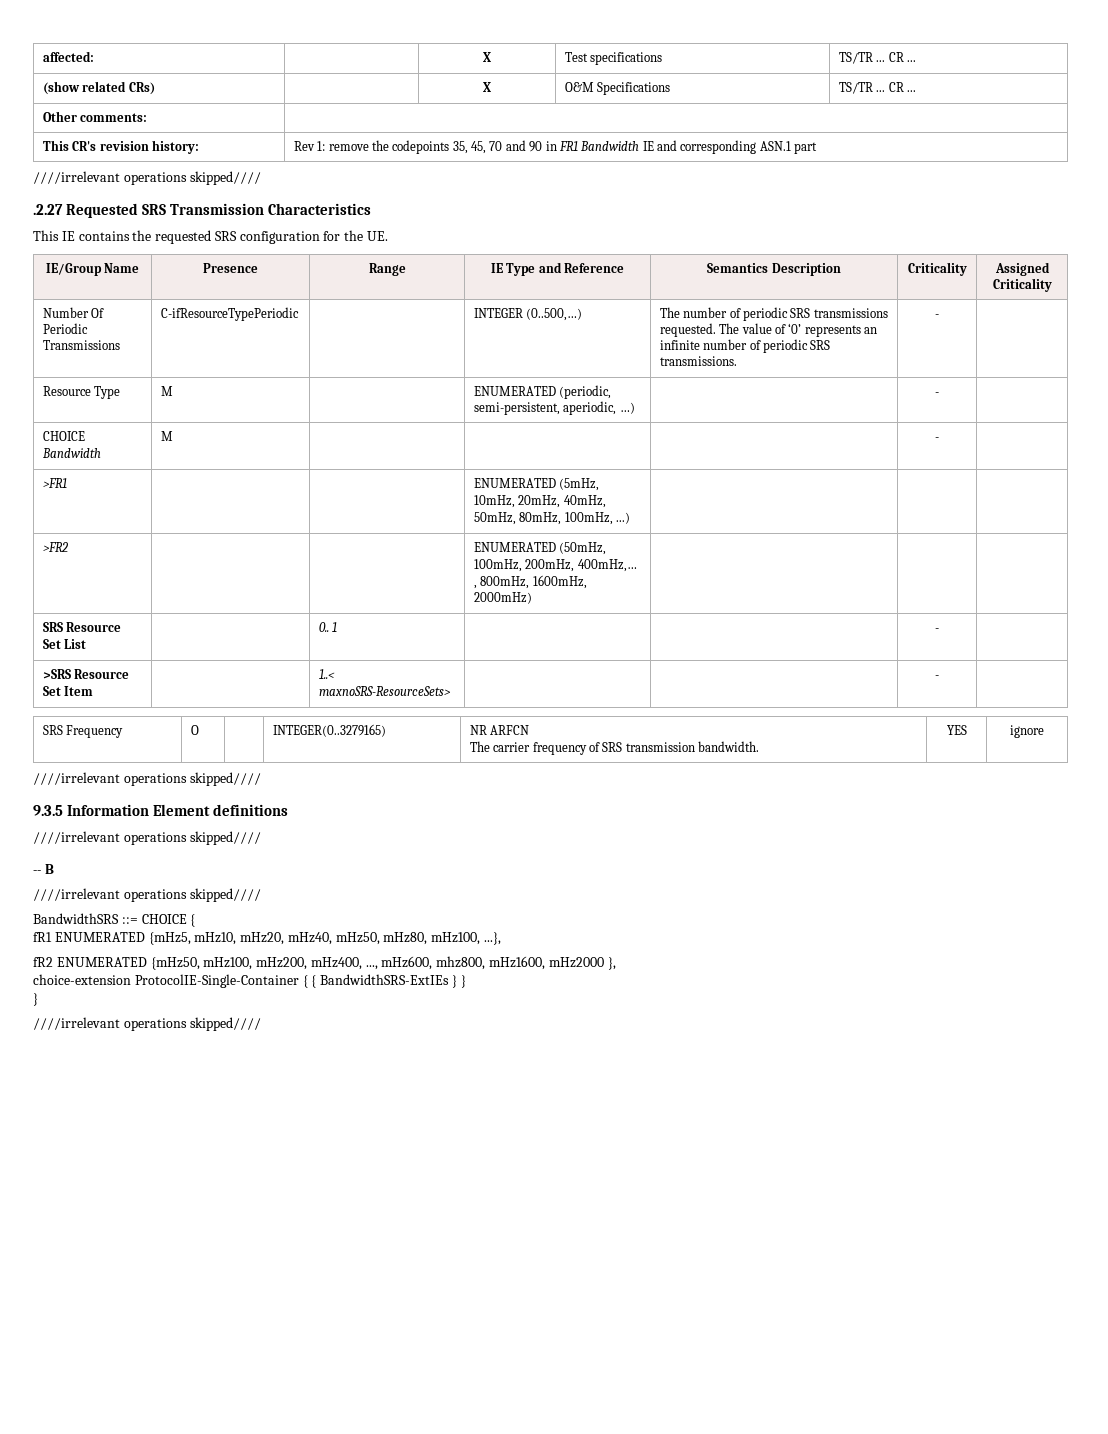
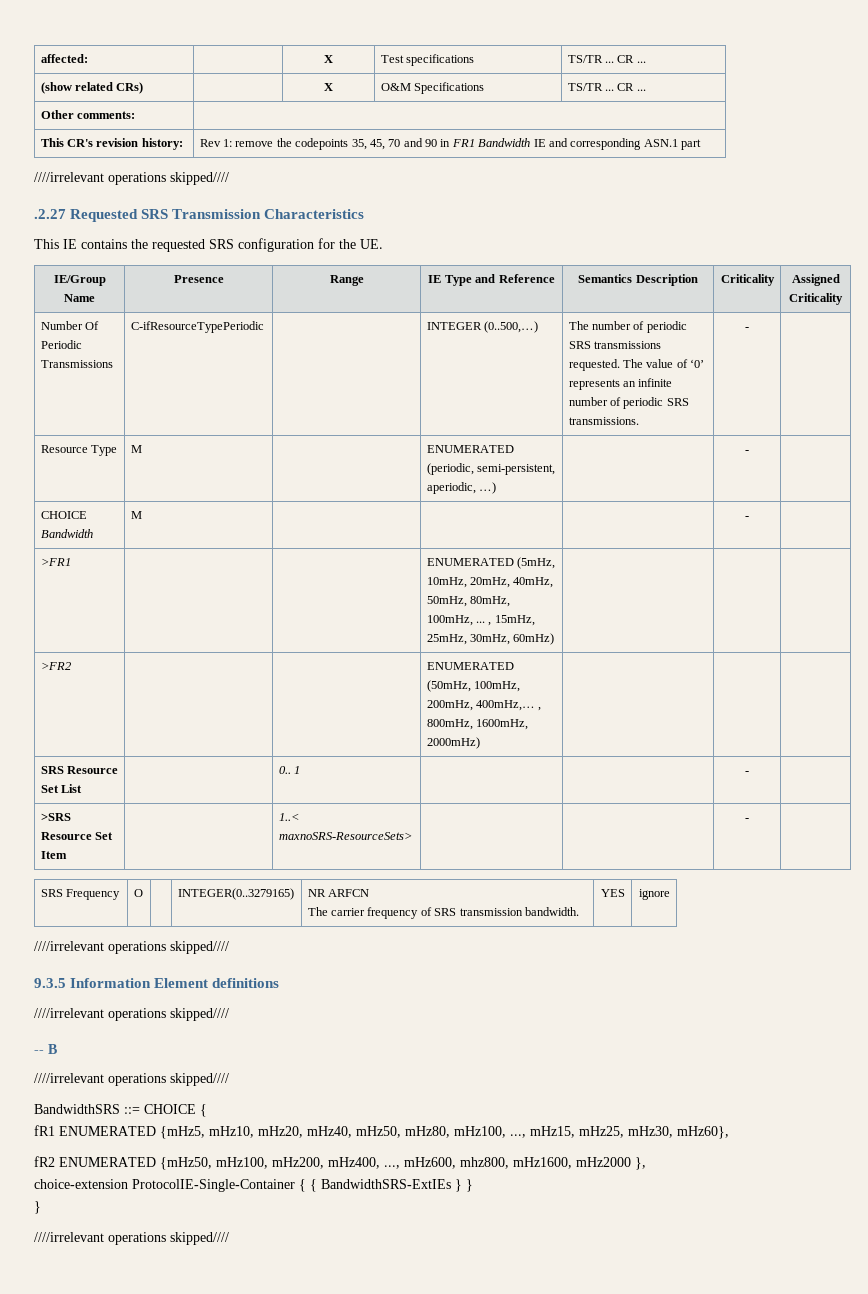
[615,512,630,524] ...) -> [476,615,535,626] [426,633,555,645] ... , 15mHz, 25mHz, 30mHz, 60mHz)
[484,932,502,945] ...}, -> [510,1126,729,1139] ..., mHz15, mHz25, mHz30, mHz60},

